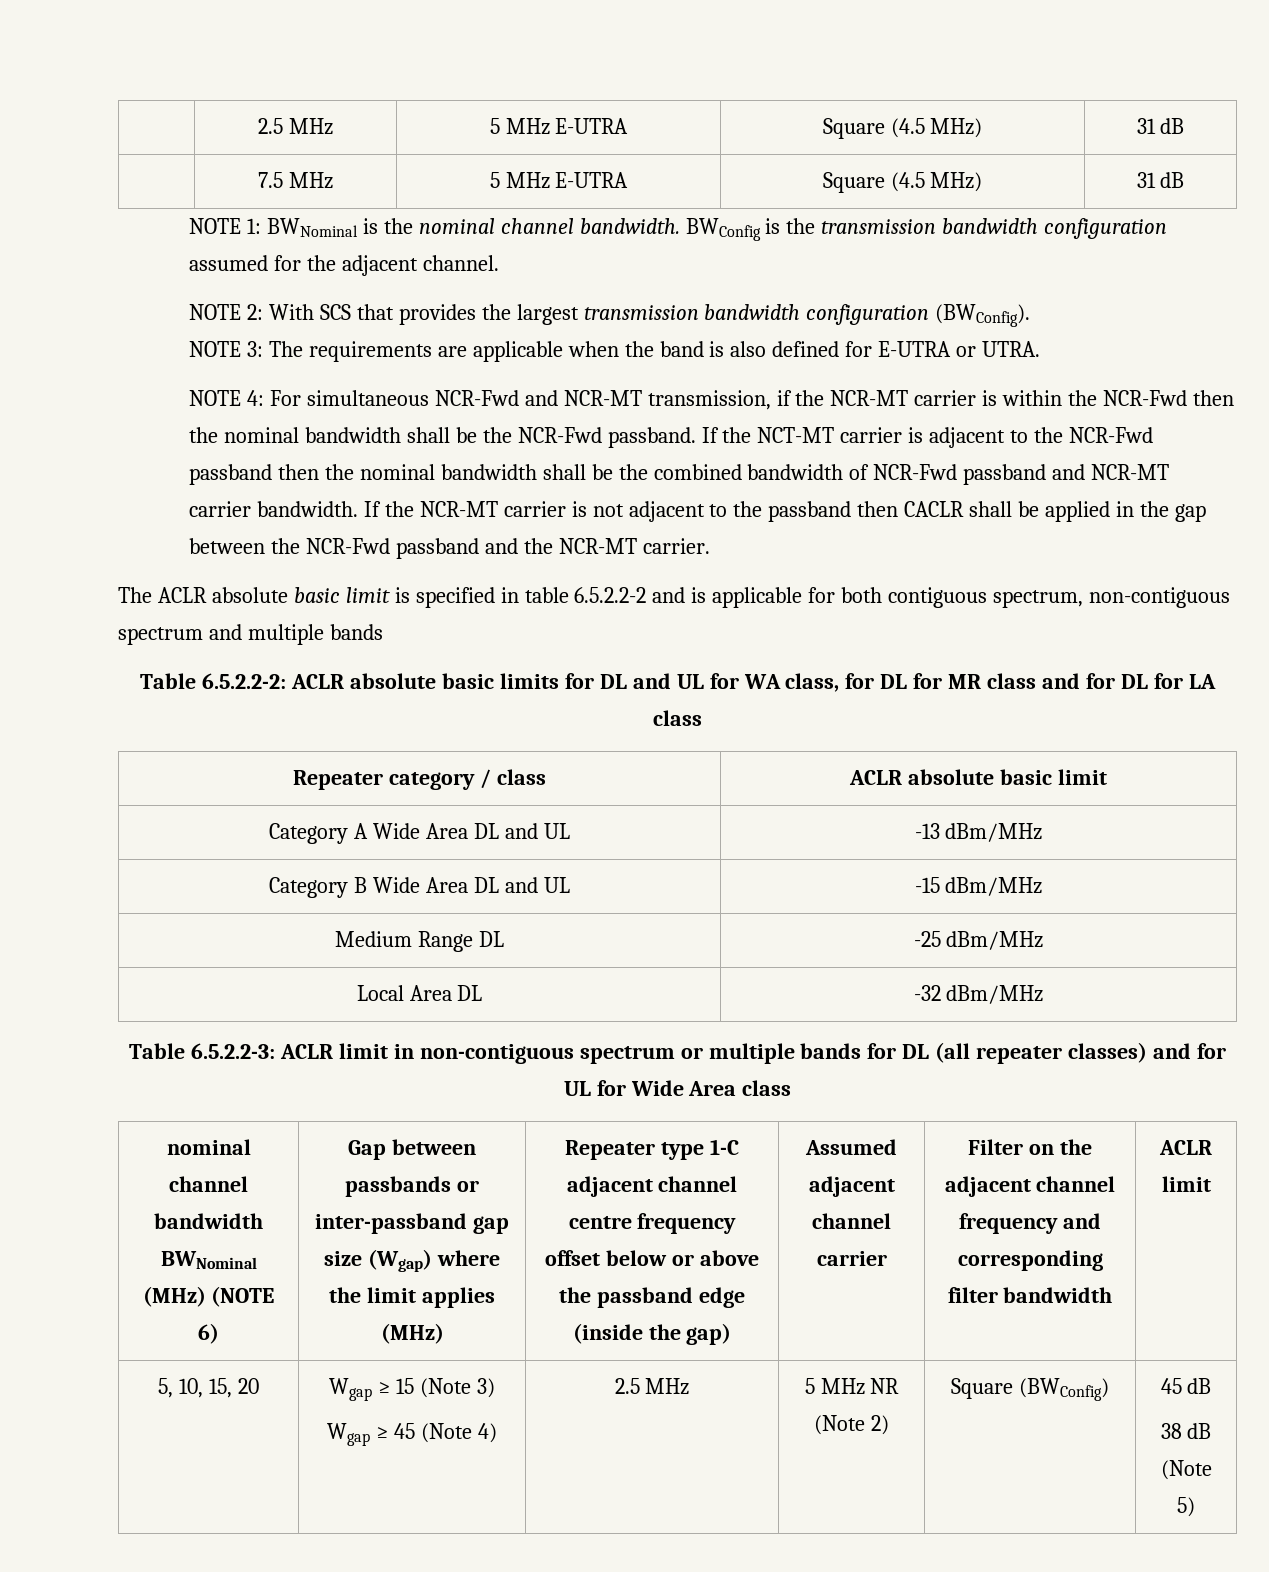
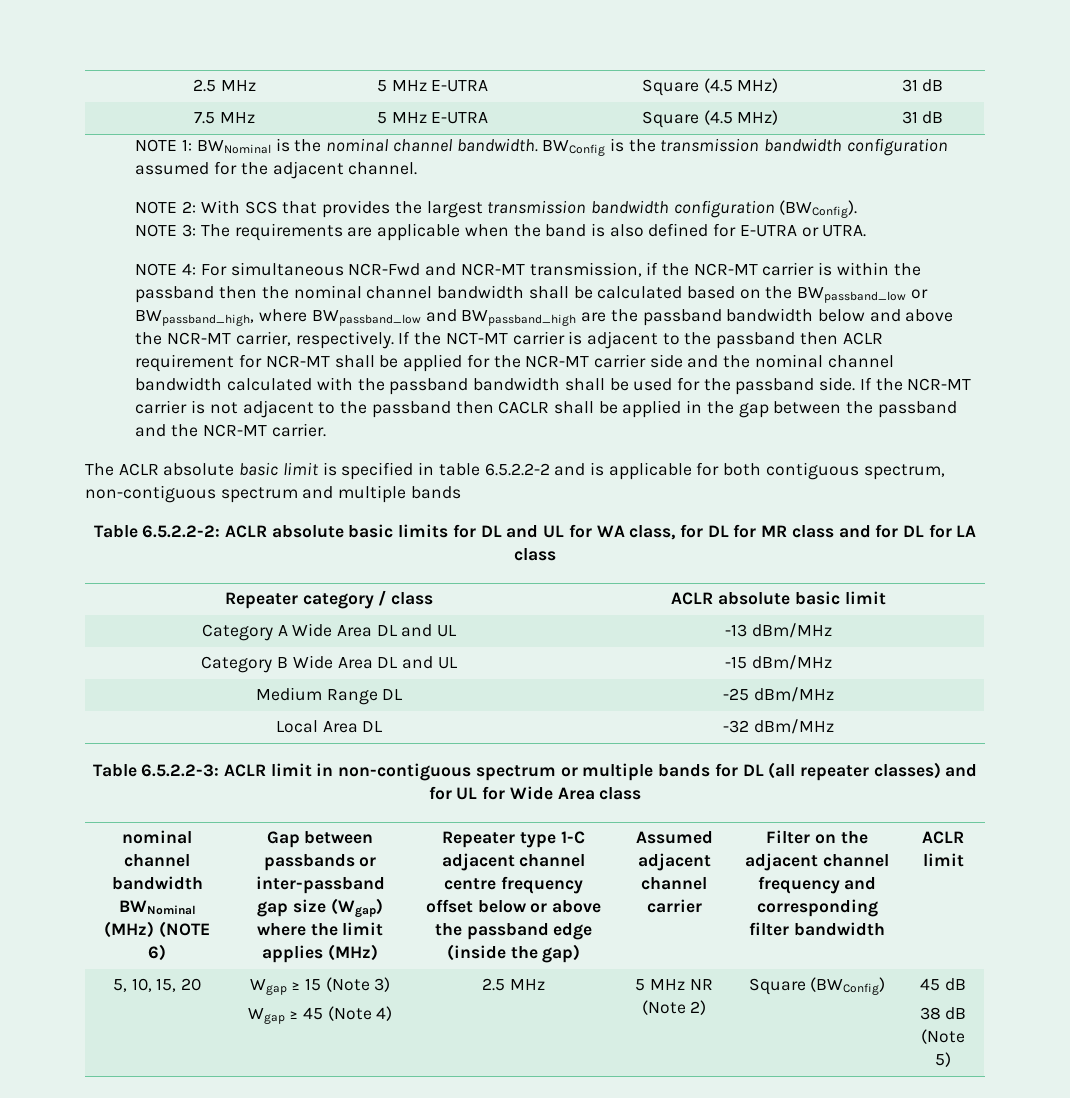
[1103,390,1235,406] [189,427,696,448] NCR-Fwd then the nominal bandwidth shall be the NCR-Fwd passband. -> [135,285,928,303] [135,308,954,326] [135,331,394,349] passband then the nominal channel bandwidth shall be calculated based on the BWpassband_low or BWpassband_high, where BWpassband_low and BWpassband_high are the passband bandwidth below and above the NCR-MT carrier, respectively.
[1069,427,1154,443] [189,464,1170,485] [189,501,358,517] NCR-Fwd passband then the nominal bandwidth shall be the combined bandwidth of NCR-Fwd passband and NCR-MT carrier bandwidth. -> [716,332,883,349] [135,354,894,372] [135,377,856,395] passband then ACLR requirement for NCR-MT shall be applied for the NCR-MT carrier side and the nominal channel bandwidth calculated with the passband bandwidth shall be used for the passband side.
[305,538,390,554] NCR-Fwd -> (874, 407) none

